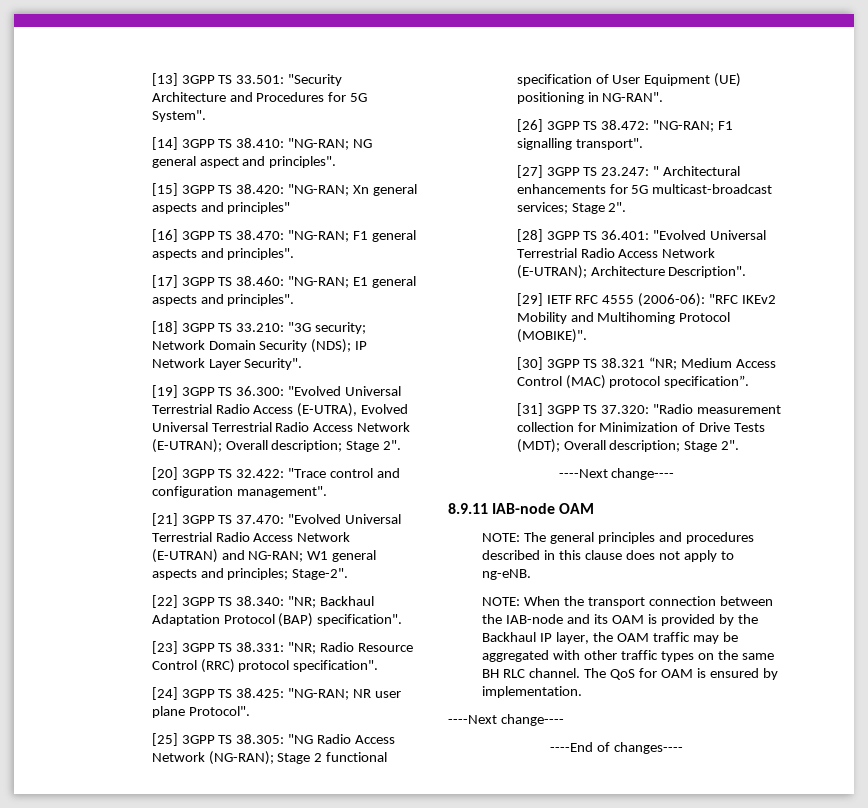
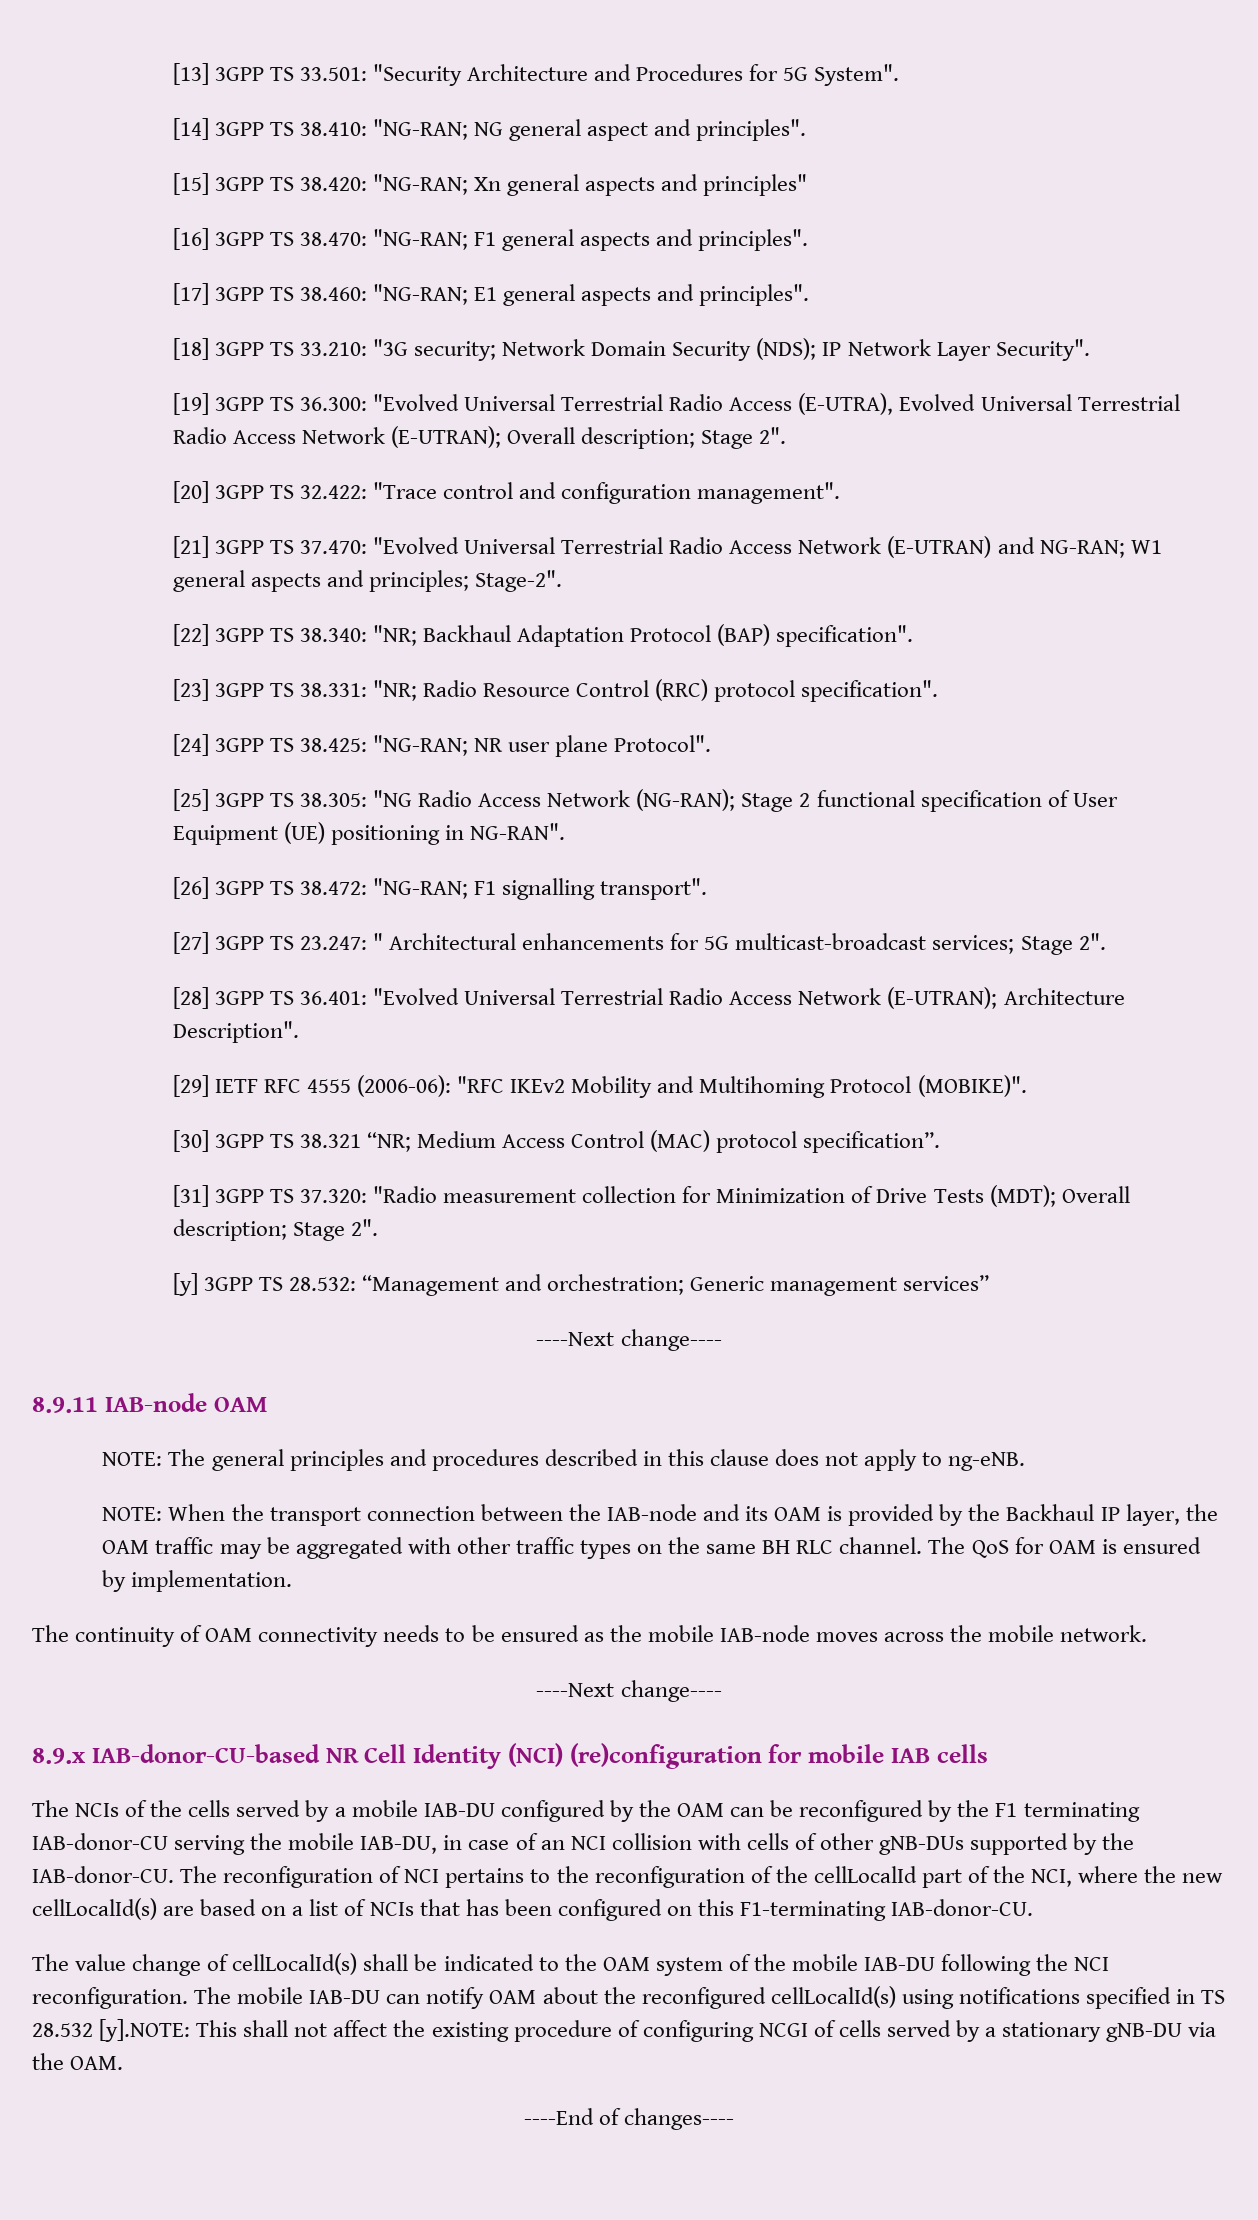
(740, 445) none -> [172,1273,990,1296] // [y] 3GPP TS 28.532: “Management and orchestration; Generic management services”
[448,714,564,726] ----Next change---- -> [32,1625,1148,1647] [536,1680,722,1702] [32,1743,988,1769] [32,1800,1140,1822] [32,1833,1135,1855] [32,1866,1224,1888] [32,1898,1034,1921] [32,1953,1110,1976] [32,1986,1226,2009] [32,2019,1217,2042] [32,2053,124,2070] The continuity of OAM connectivity needs to be ensured as the mobile IAB-node moves across the mobile network. // ----Next change---- // 8.9.x IAB-donor-CU-based NR Cell Identity (NCI) (re)configuration for mobile IAB cells // The NCIs of the cells served by a mobile IAB-DU configured by the OAM can be reconfigured by the F1 terminating IAB-donor-CU serving the mobile IAB-DU, in case of an NCI collision with cells of other gNB-DUs supported by the IAB-donor-CU. The reconfiguration of NCI pertains to the reconfiguration of the cellLocalId part of the NCI, where the new cellLocalId(s) are based on a list of NCIs that has been configured on this F1-terminating IAB-donor-CU. // The value change of cellLocalId(s) shall be indicated to the OAM system of the mobile IAB-DU following the NCI reconfiguration. The mobile IAB-DU can notify OAM about the reconfigured cellLocalId(s) using notifications specified in TS 28.532 [y].NOTE: This shall not affect the existing procedure of configuring NCGI of cells served by a stationary gNB-DU via the OAM.

